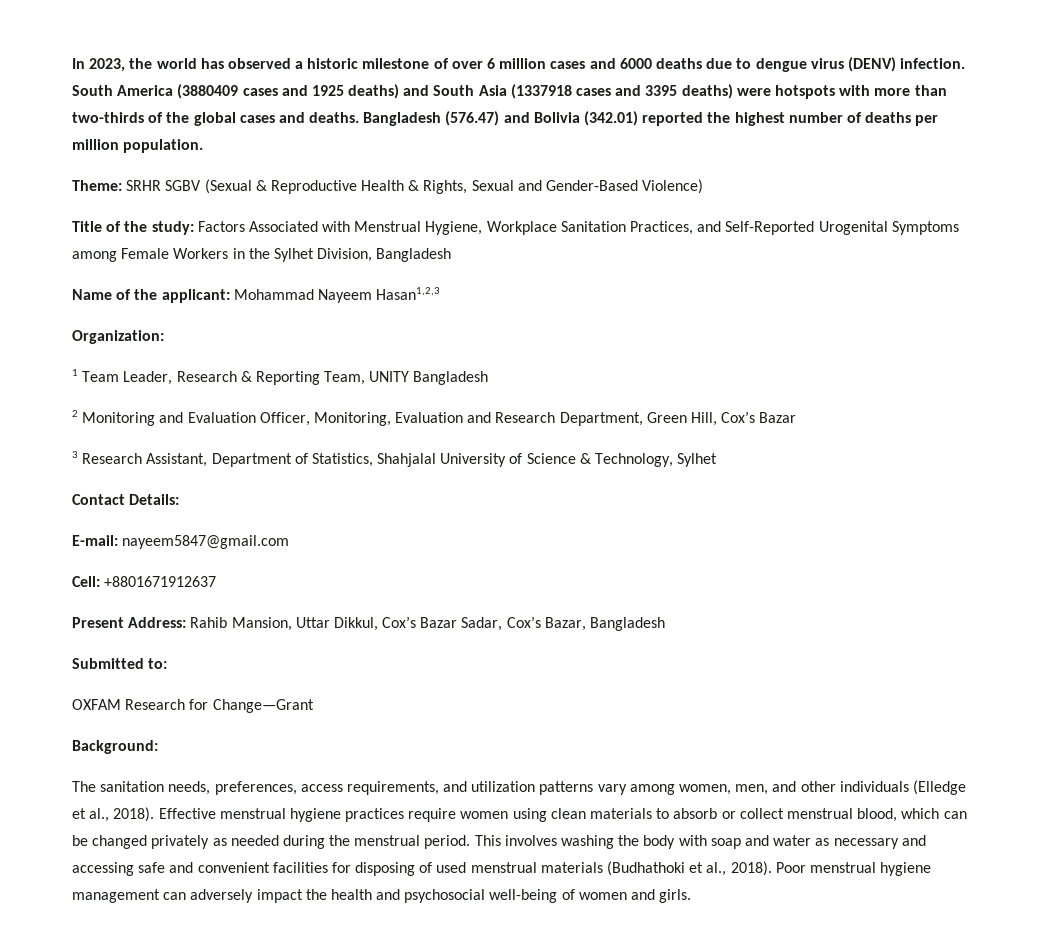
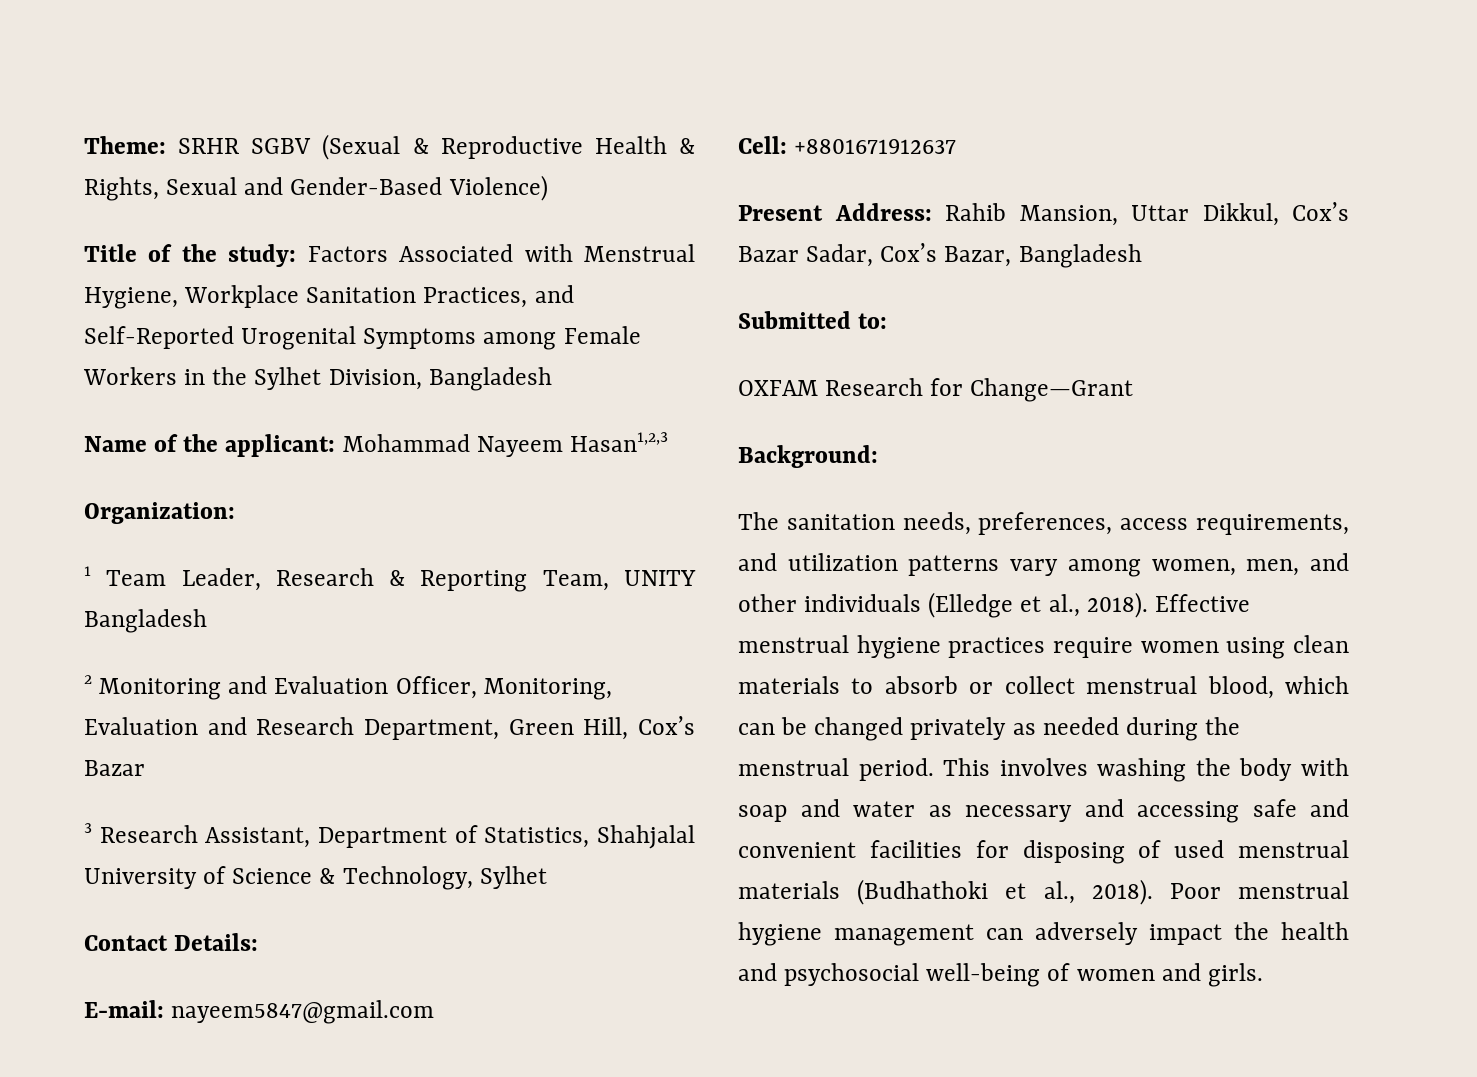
[72,57,966,72] [72,84,947,99] [72,111,939,126] [72,139,204,153] In 2023, the world has observed a historic milestone of over 6 million cases and 6000 deaths due to dengue virus (DENV) infection. South America (3880409 cases and 1925 deaths) and South Asia (1337918 cases and 3395 deaths) were hotspots with more than two-thirds of the global cases and deaths. Bangladesh (576.47) and Bolivia (342.01) reported the highest number of deaths per million population. // -> (84, 145) none

